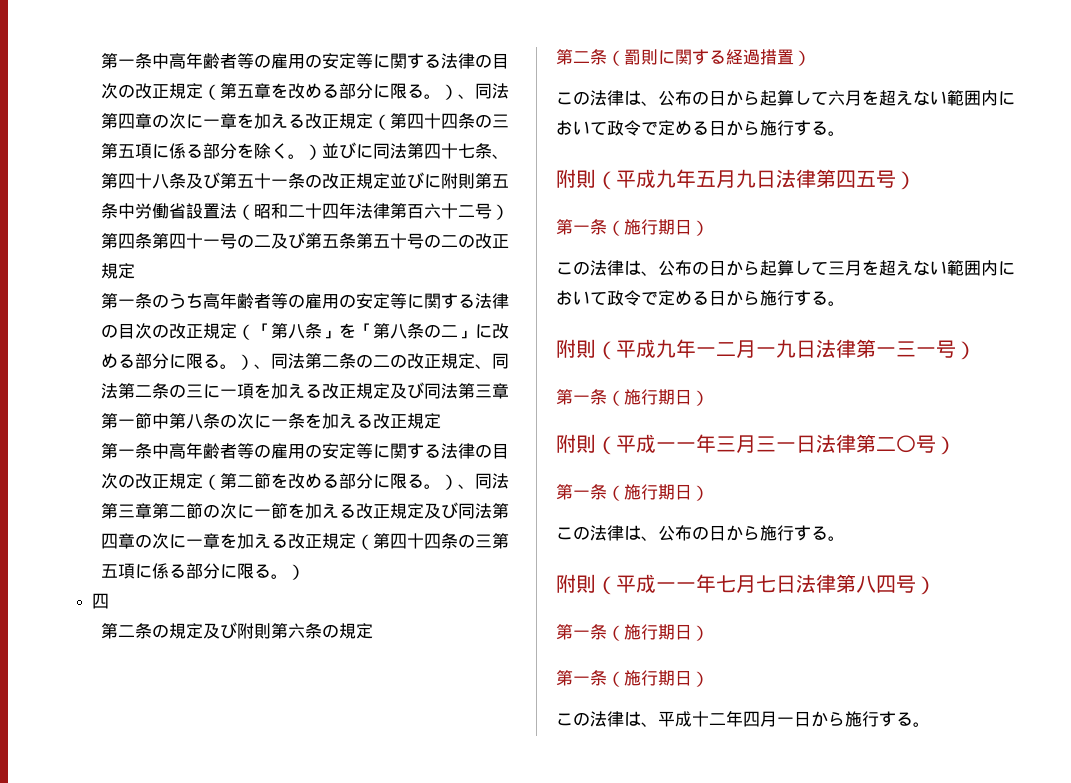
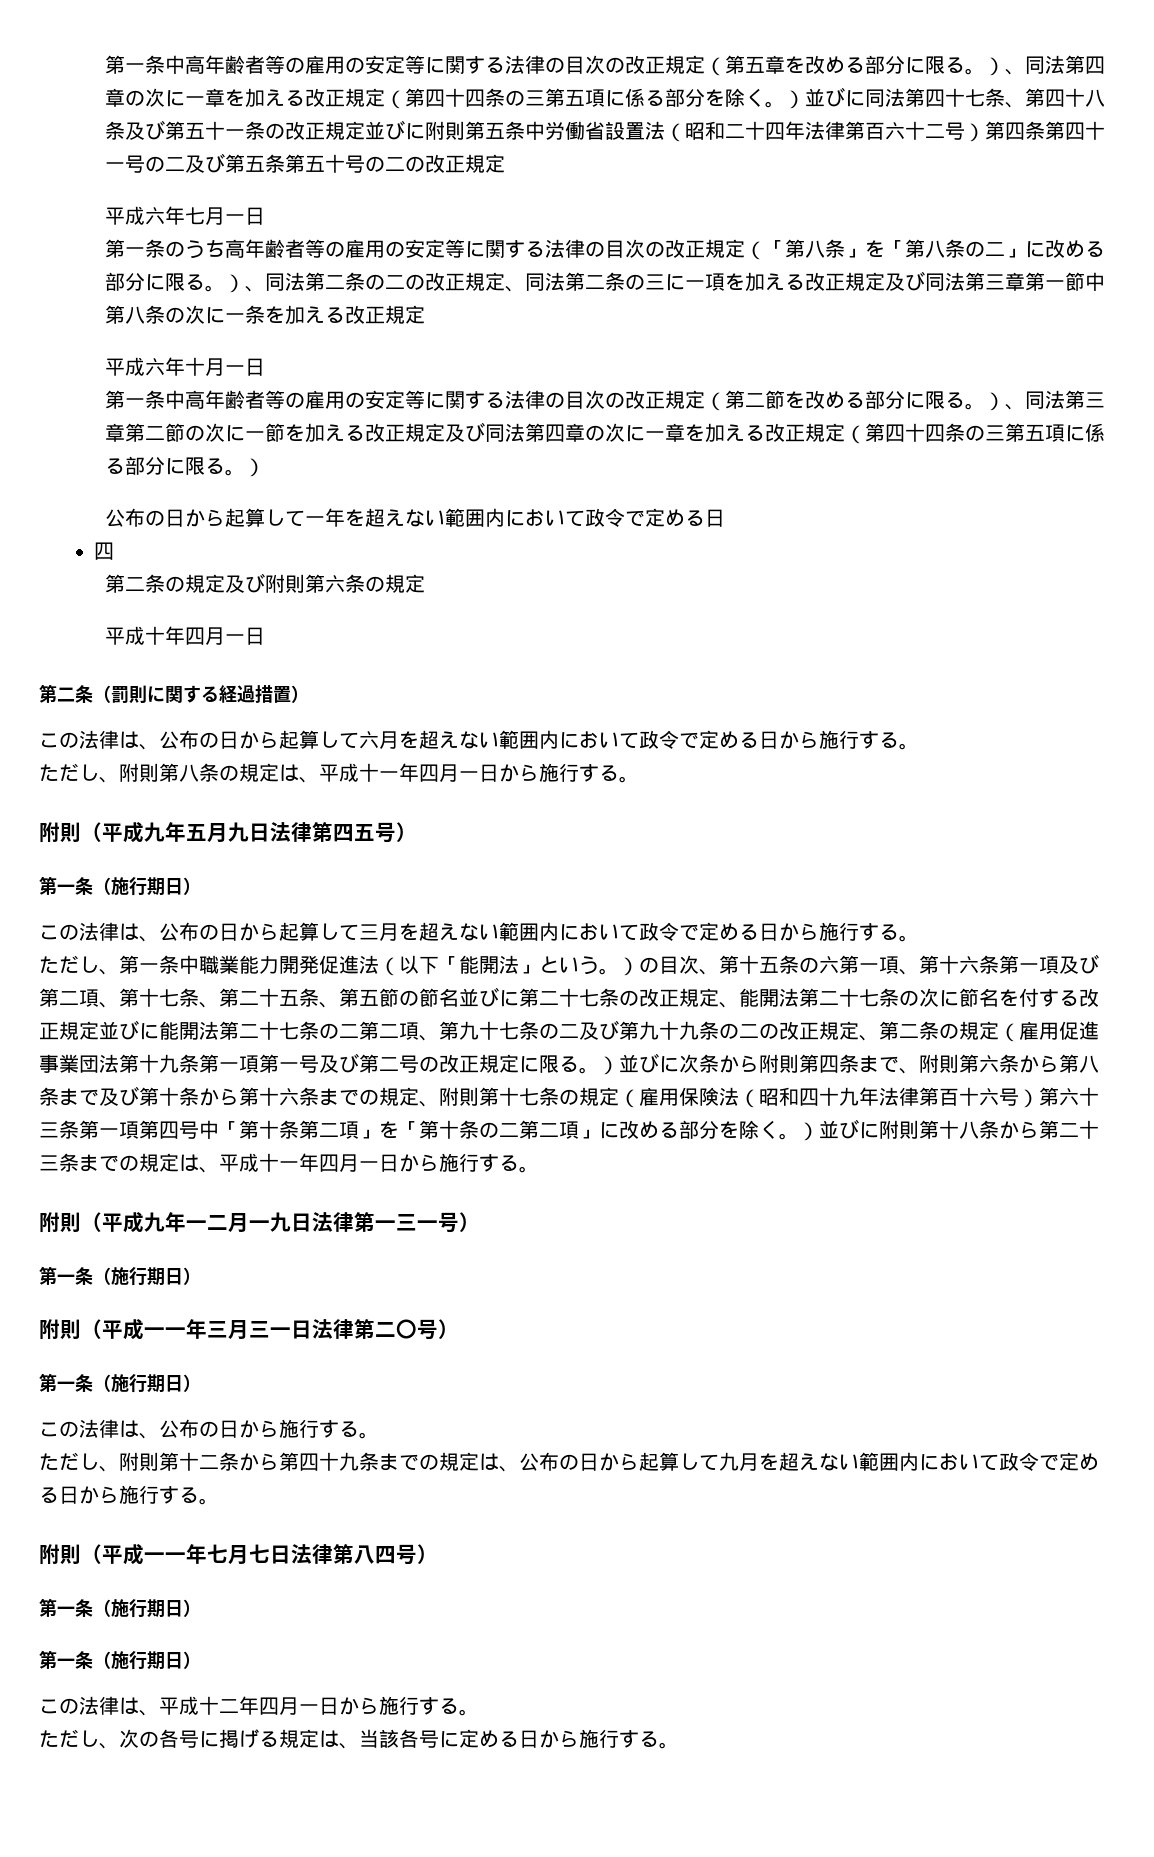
(136, 271) none -> [105,206,266,225] // 平成六年七月一日
(442, 421) none -> [105,357,266,376] // 平成六年十月一日
(306, 572) none -> [105,508,726,527] // 公布の日から起算して一年を超えない範囲内において政令で定める日
(374, 631) none -> [105,626,266,645] // 平成十年四月一日
(845, 133) none -> [39,763,639,783] // ただし、附則第八条の規定は、平成十一年四月一日から施行する。
(845, 303) none -> [39,954,1099,976] [39,987,1099,1008] [39,1020,1099,1042] [39,1053,1099,1075] [39,1086,1099,1108] [39,1119,1099,1141] [39,1153,539,1173] // ただし、第一条中職業能力開発促進法（以下「能開法」という。）の目次、第十五条の六第一項、第十六条第一項及び第二項、第十七条、第二十五条、第五節の節名並びに第二十七条の改正規定、能開法第二十七条の次に節名を付する改正規定並びに能開法第二十七条の二第二項、第九十七条の二及び第九十九条の二の改正規定、第二条の規定（雇用促進事業団法第十九条第一項第一号及び第二号の改正規定に限る。）並びに次条から附則第四条まで、附則第六条から第八条まで及び第十条から第十六条までの規定、附則第十七条の規定（雇用保険法（昭和四十九年法律第百十六号）第六十三条第一項第四号中「第十条第二項」を「第十条の二第二項」に改める部分を除く。）並びに附則第十八条から第二十三条までの規定は、平成十一年四月一日から施行する。
(845, 538) none -> [39,1452,1099,1472] [39,1485,219,1505] // ただし、附則第十二条から第四十九条までの規定は、公布の日から起算して九月を超えない範囲内において政令で定める日から施行する。
(930, 724) none -> [39,1729,679,1749] // ただし、次の各号に掲げる規定は、当該各号に定める日から施行する。

